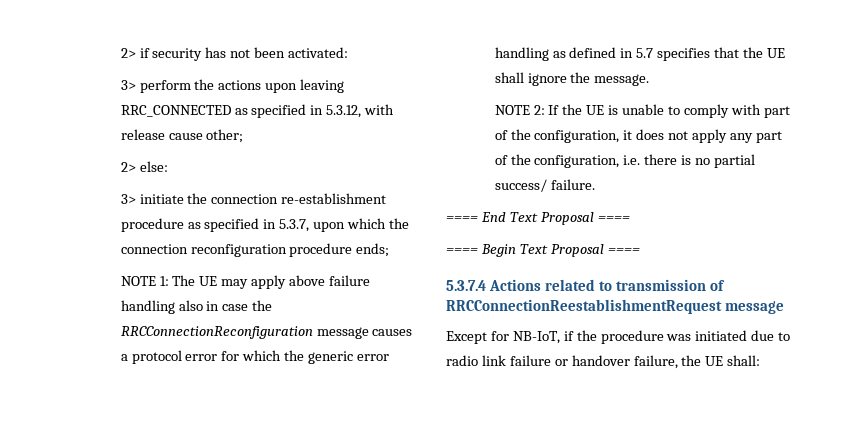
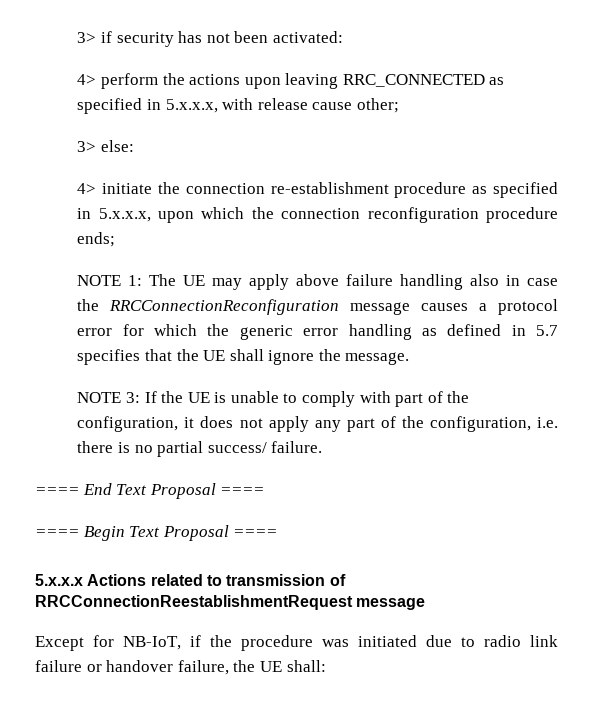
[120,48,136,58] 2> -> [77,32,97,43] 3>
[120,80,136,90] 3> -> [77,74,97,85] 4>
[326,105,362,118] 5.3.12, -> [165,99,218,113] 5.x.x.x,
[120,162,136,172] 2> -> [77,141,97,152] 3>
[120,194,136,204] 3> -> [77,183,97,194] 4>
[279,219,310,232] 5.3.7, -> [98,208,151,222] 5.x.x.x,
[533,105,545,115] 2: -> [125,392,140,403] 3:
[446,280,486,291] 5.3.7.4 -> [35,574,83,586] 5.x.x.x

